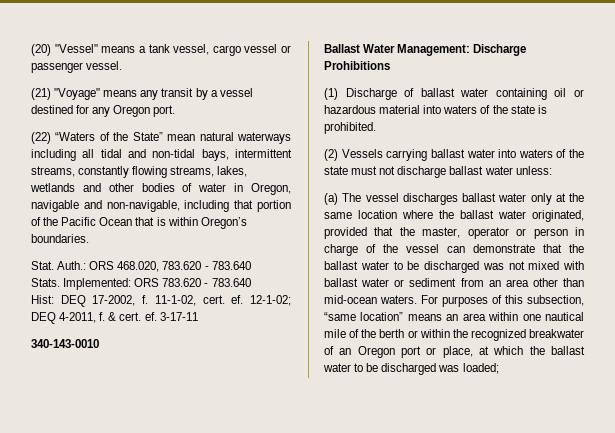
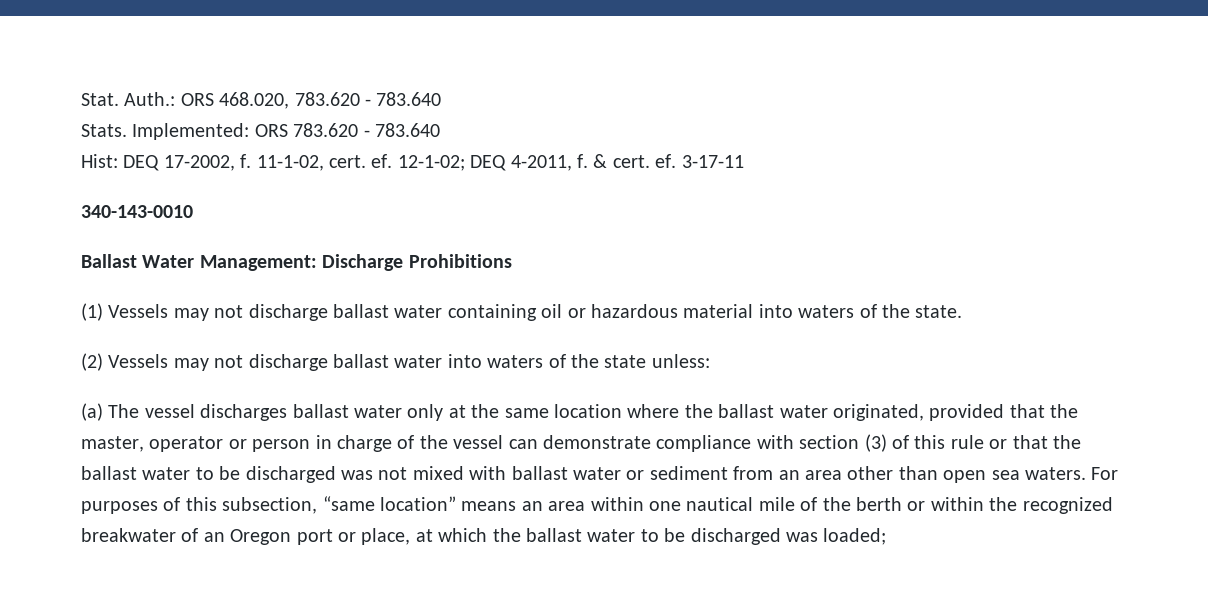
[31,44,291,56] [31,61,123,73] [31,88,253,100] [31,105,176,117] [31,132,291,144] [31,149,292,161] [31,166,248,178] [30,183,291,195] [31,200,291,212] [31,217,247,229] [31,234,89,243] (20) "Vessel" means a tank vessel, cargo vessel or passenger vessel. // (21) "Voyage" means any transit by a vessel destined for any Oregon port. // (22) “Waters of the State” mean natural waterways including all tidal and non-tidal bays, intermittent streams, constantly flowing streams, lakes, wetlands and other bodies of water in Oregon, navigable and non-navigable, including that portion of the Pacific Ocean that is within Oregon’s boundaries. // -> (81, 99) none
[345,88,415,100] Discharge of -> [108,304,328,321] Vessels may not discharge
[510,105,547,114] [324,122,376,134] state is prohibited. -> [915,305,963,318] state.
[386,149,428,161] carrying -> [173,354,328,371] may not discharge
[351,166,513,178] must not discharge ballast water -> (647, 361) none
(535, 248) none -> [656,434,1008,452] compliance with section (3) of this rule or
[324,295,377,304] mid-ocean -> [943,470,1020,483] open sea

